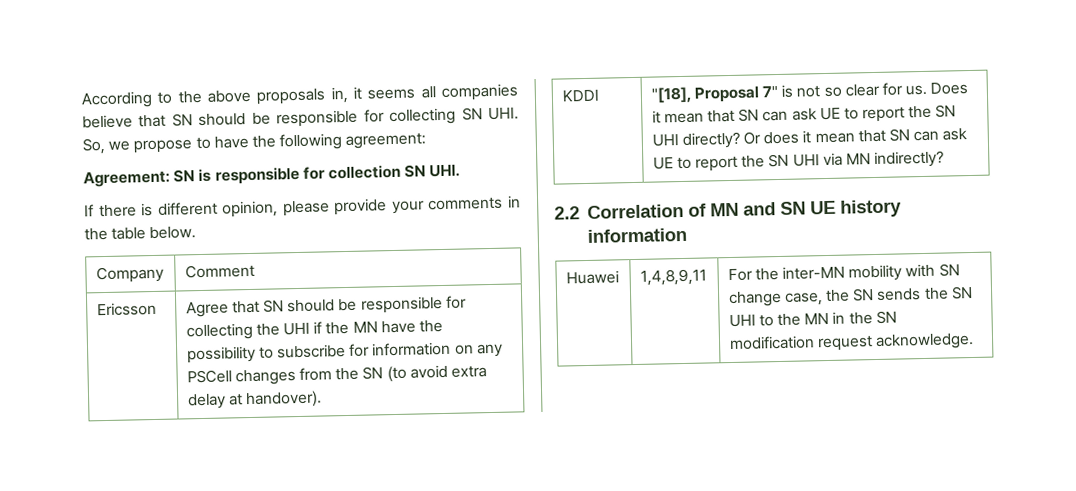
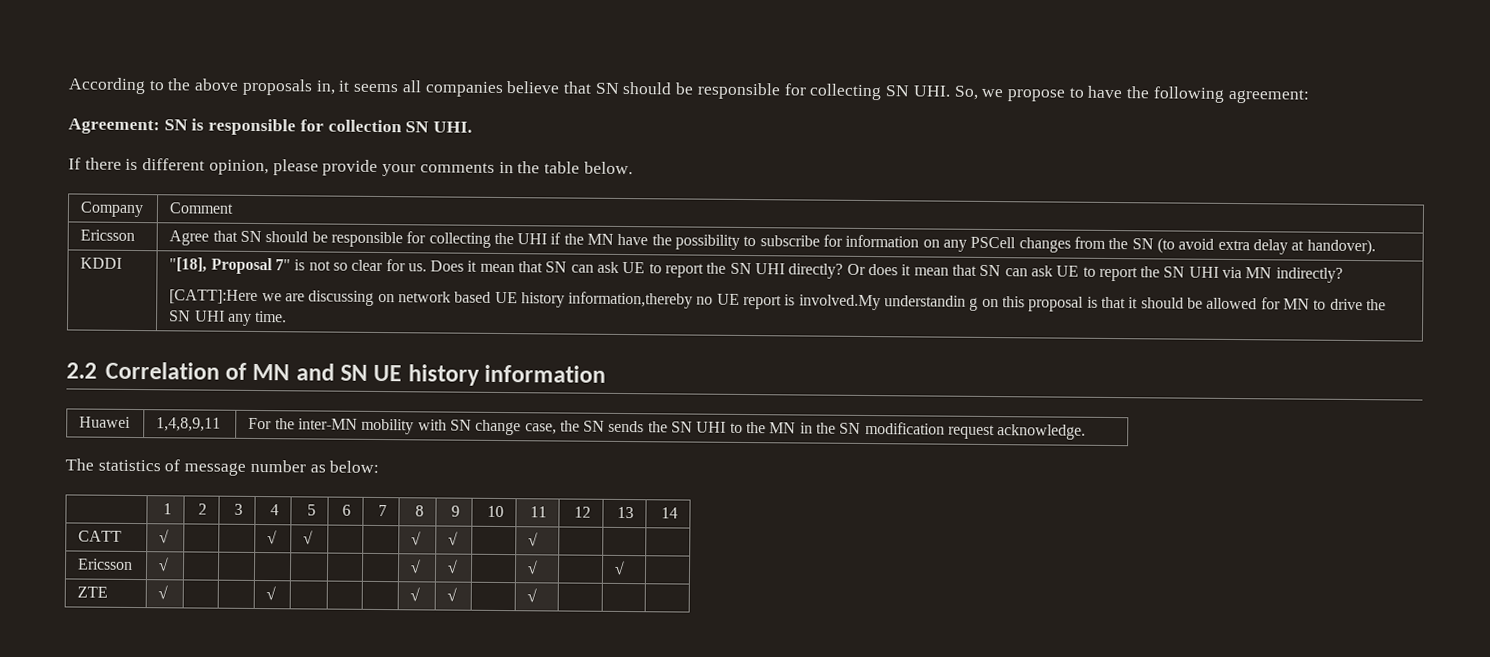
(945, 159) none -> [169,289,1386,312] [169,310,288,326] // [CATT]:Here we are discussing on network based UE history information,thereby no UE report is involved.My understandin g on this proposal is that it should be allowed for MN to drive the SN UHI any time.
(974, 341) none -> [65,458,380,476] [162,503,172,515] [197,503,207,515] [233,503,243,515] [269,504,279,516] [306,504,316,516] [341,504,351,516] [377,504,387,517] [414,505,424,517] [450,505,460,517] [486,505,504,518] [529,506,547,518] [573,506,591,518] [616,506,634,519] [660,507,678,519] [78,530,123,542] [159,529,170,544] [267,530,278,545] [303,530,314,545] [411,531,422,546] [448,531,459,546] [528,532,539,547] [78,558,134,570] [158,557,170,572] [410,559,422,574] [447,559,459,574] [527,560,539,575] [614,560,626,576] [77,586,109,598] [158,585,169,600] [266,586,277,601] [410,587,421,602] [447,587,458,602] [527,588,538,603] // The statistics of message number as below: // | 1 | 2 | 3 | 4 | 5 | 6 | 7 | 8 | 9 | 10 | 11 | 12 | 13 | 14 // CATT | √ | | | √ | √ | | | √ | √ | | √ | | | // Ericsson | √ | | | | | | | √ | √ | | √ | | √ | // ZTE | √ | | | √ | | | | √ | √ | | √ | | |

